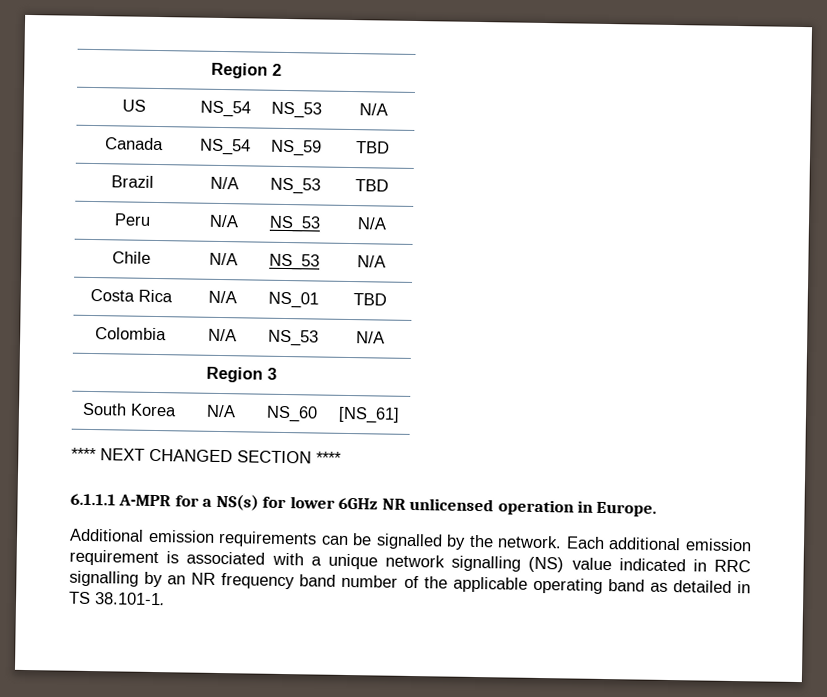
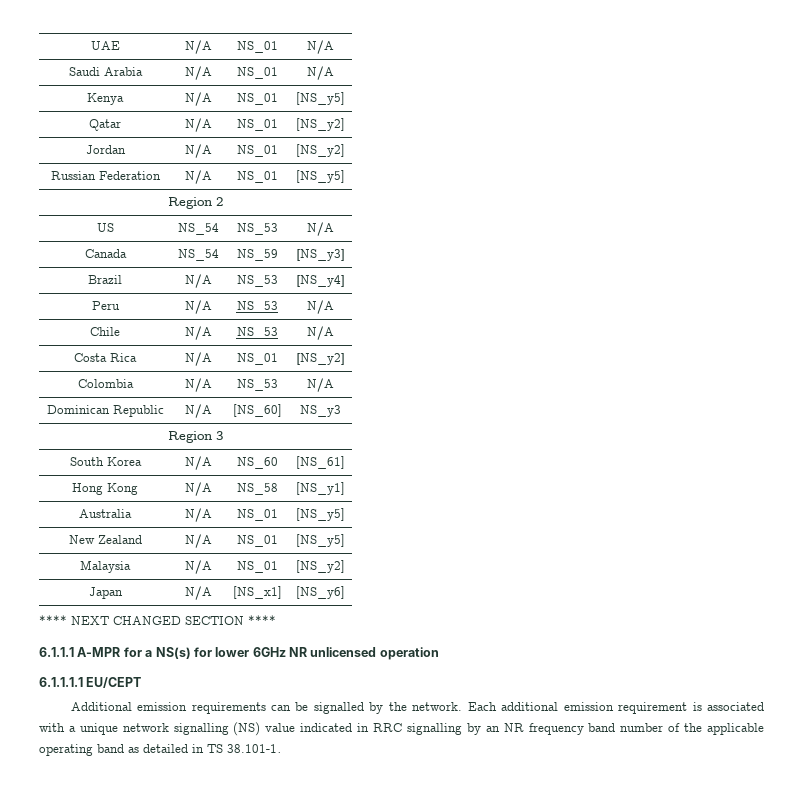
(211, 70) none -> [90,41,120,50] [184,40,212,54] [236,41,278,53] [306,40,334,54] [68,67,143,76] [184,66,212,80] [236,67,278,79] [306,66,334,80] [87,93,124,105] [184,92,212,106] [236,93,278,105] [295,92,345,105] [89,119,121,131] [184,118,212,132] [236,119,278,131] [295,118,345,131] [85,145,126,154] [184,144,212,158] [236,145,278,157] [295,144,345,157] [50,171,161,180] [184,170,212,184] [236,171,278,183] [295,170,345,183] UAE | N/A | NS_01 | N/A // Saudi Arabia | N/A | NS_01 | N/A // Kenya | N/A | NS_01 | [NS_y5] // Qatar | N/A | NS_01 | [NS_y2] // Jordan | N/A | NS_01 | [NS_y2] // Russian Federation | N/A | NS_01 | [NS_y5] //
[356,141,390,154] TBD -> [295,249,345,261] [NS_y3]
[355,179,389,192] TBD -> [295,275,345,287] [NS_y4]
[353,293,387,306] TBD -> [295,353,345,365] [NS_y2]
(385, 337) none -> [46,405,164,417] [184,404,212,418] [232,404,282,417] [299,405,341,417] // Dominican Republic | N/A | [NS_60] | NS_y3
(400, 415) none -> [72,483,138,495] [184,482,212,496] [236,483,278,495] [295,482,345,495] [79,509,132,518] [184,508,212,522] [236,509,278,521] [295,508,345,521] [68,535,142,544] [184,534,212,548] [236,535,278,547] [295,534,345,547] [80,560,131,573] [184,560,212,574] [236,561,278,573] [295,560,345,573] [88,587,123,599] [184,586,212,600] [232,586,282,599] [295,586,345,599] // Hong Kong | N/A | NS_58 | [NS_y1] // Australia | N/A | NS_01 | [NS_y5] // New Zealand | N/A | NS_01 | [NS_y5] // Malaysia | N/A | NS_01 | [NS_y2] // Japan | N/A | [NS_x1] | [NS_y6]
[577,500,658,517] in Europe. -> [39,677,142,688] // 6.1.1.1.1 EU/CEPT

